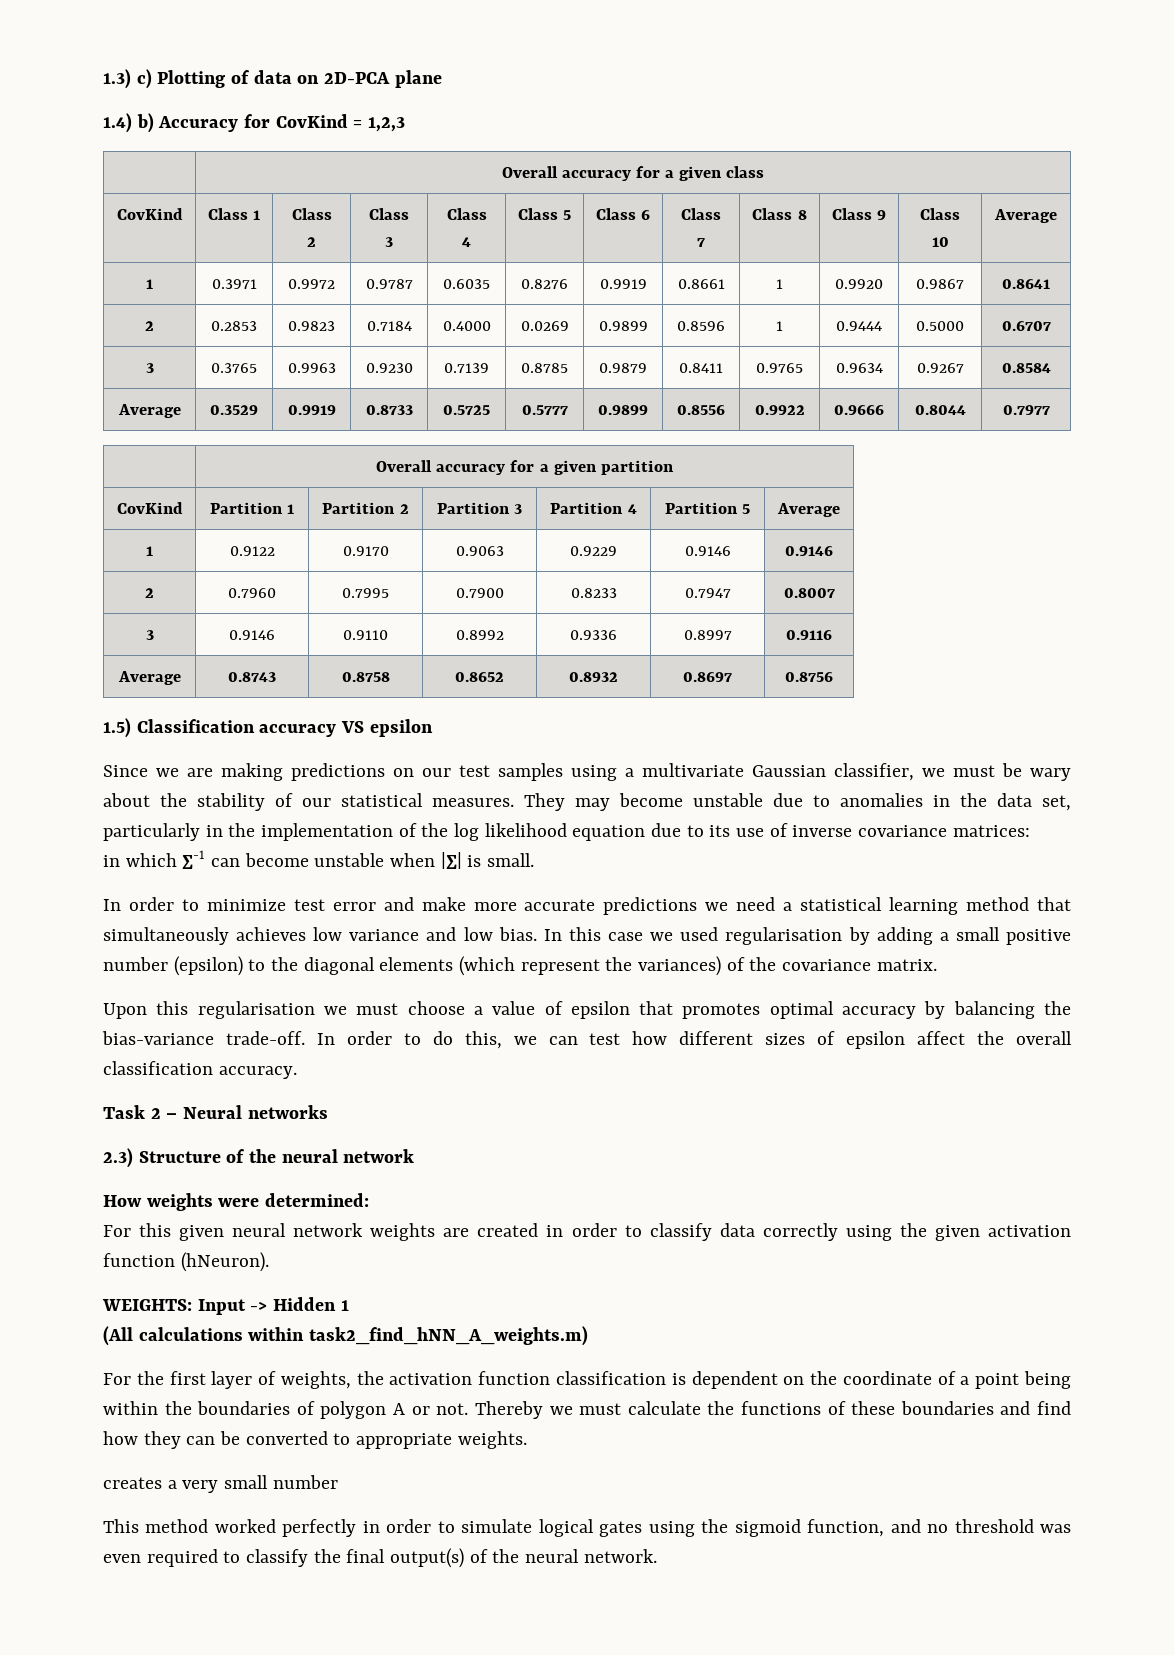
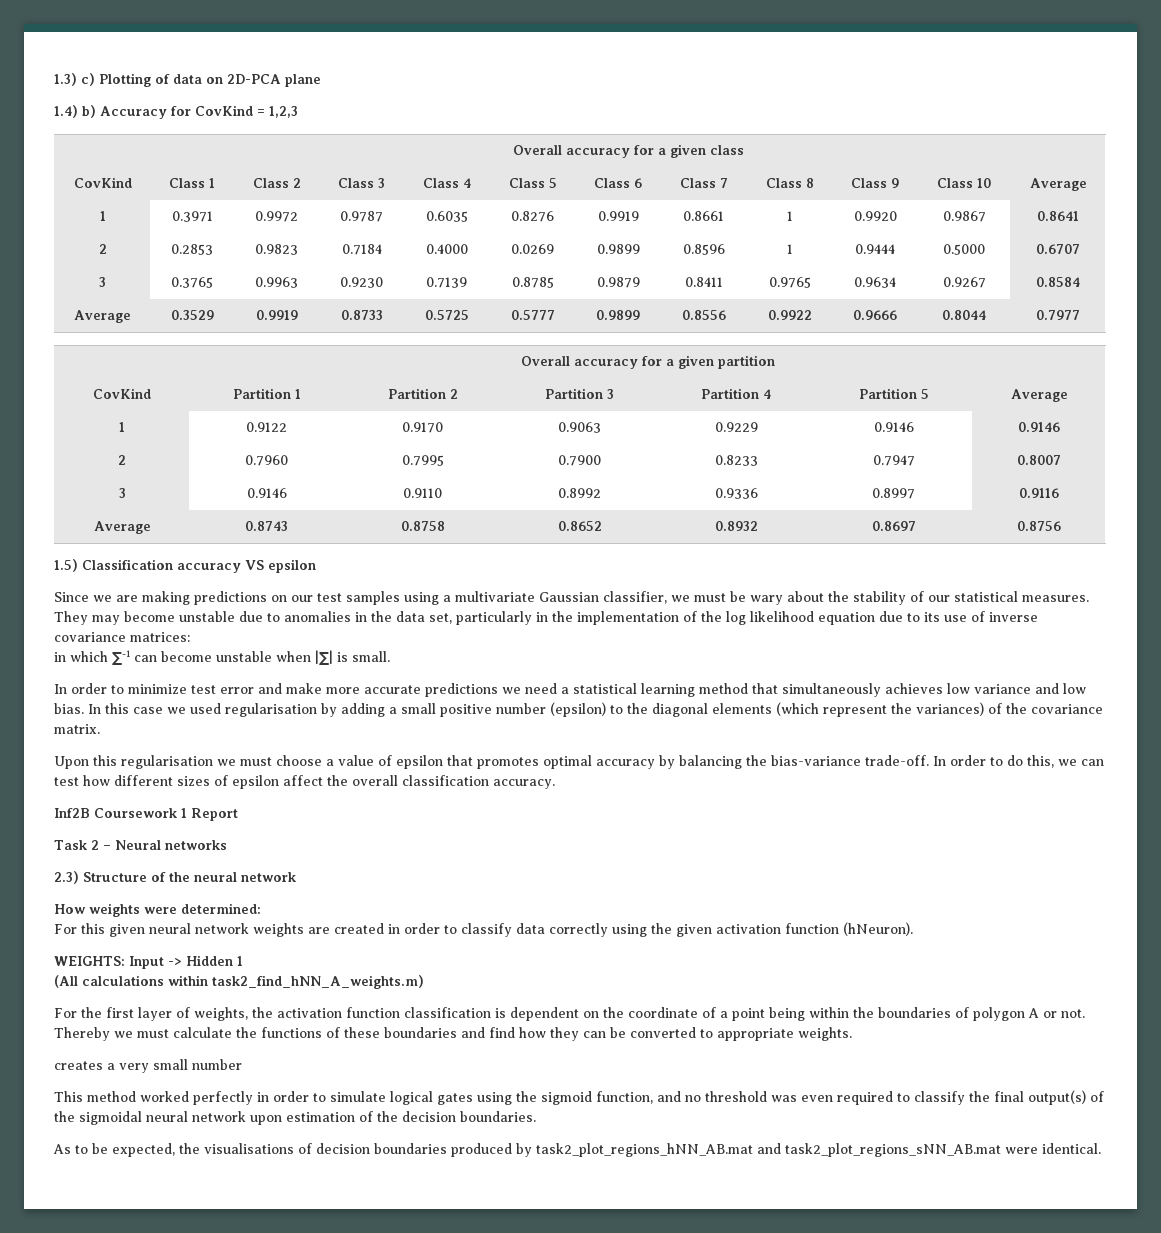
(297, 1072) none -> [54,808,238,821] // Inf2B Coursework 1 Report
[525,1549,657,1563] neural network. -> [79,1111,536,1125] [53,1143,1101,1157] sigmoidal neural network upon estimation of the decision boundaries. // As to be expected, the visualisations of decision boundaries produced by task2_plot_regions_hNN_AB.mat and task2_plot_regions_sNN_AB.mat were identical.

